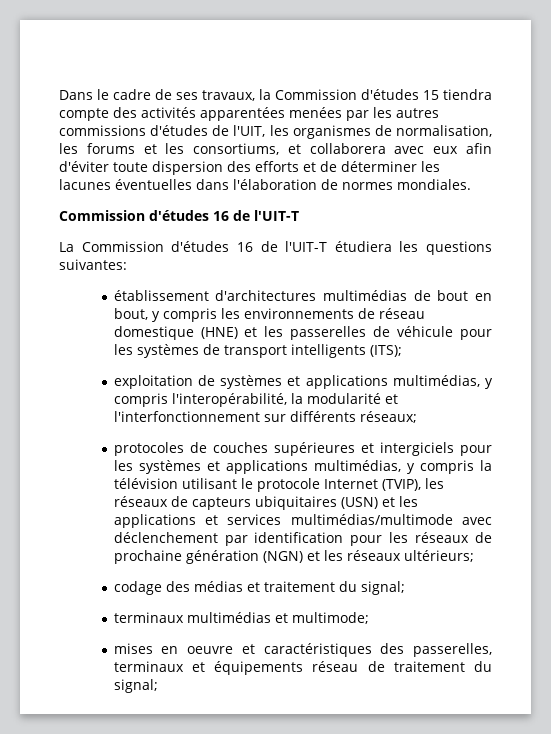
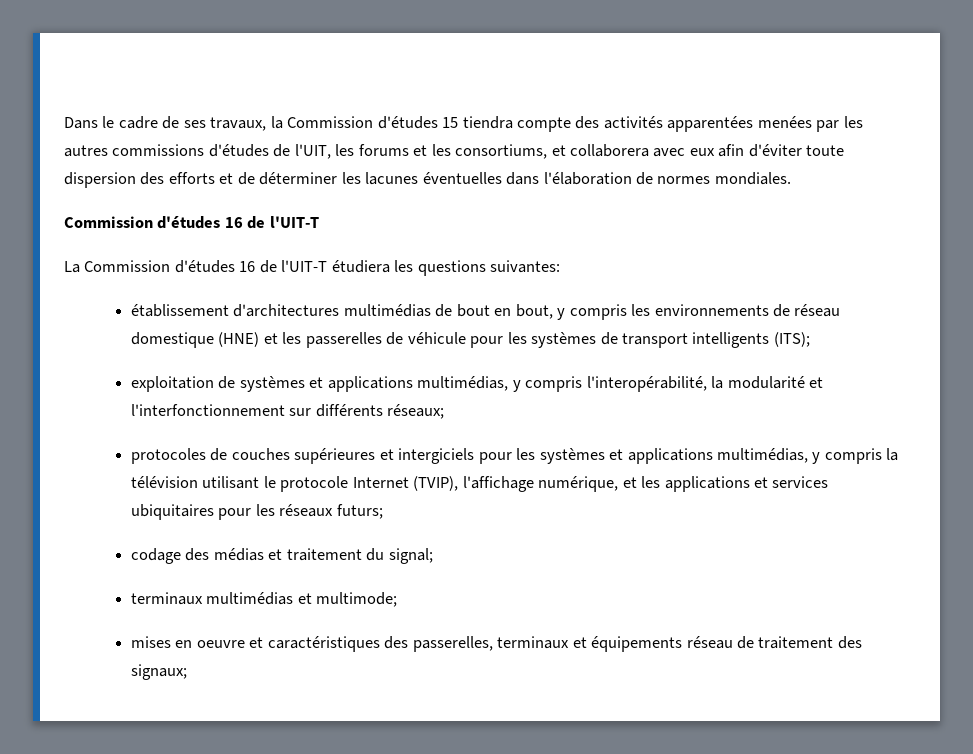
[292,125,492,139] [59,143,78,154] organismes de normalisation, les -> (355, 150) none
[424,478,444,489] [113,496,378,510] les réseaux de capteurs ubiquitaires (USN) -> [462,476,619,492] l'affichage numérique,
[290,514,492,525] [113,532,492,546] [113,550,474,564] multimédias/multimode avec déclenchement par identification pour les réseaux de prochaine génération (NGN) et les réseaux ultérieurs; -> [130,504,383,520] ubiquitaires pour les réseaux futurs;
[474,661,492,672] [113,679,158,693] du signal; -> [837,636,862,649] [130,664,187,680] des signaux;

